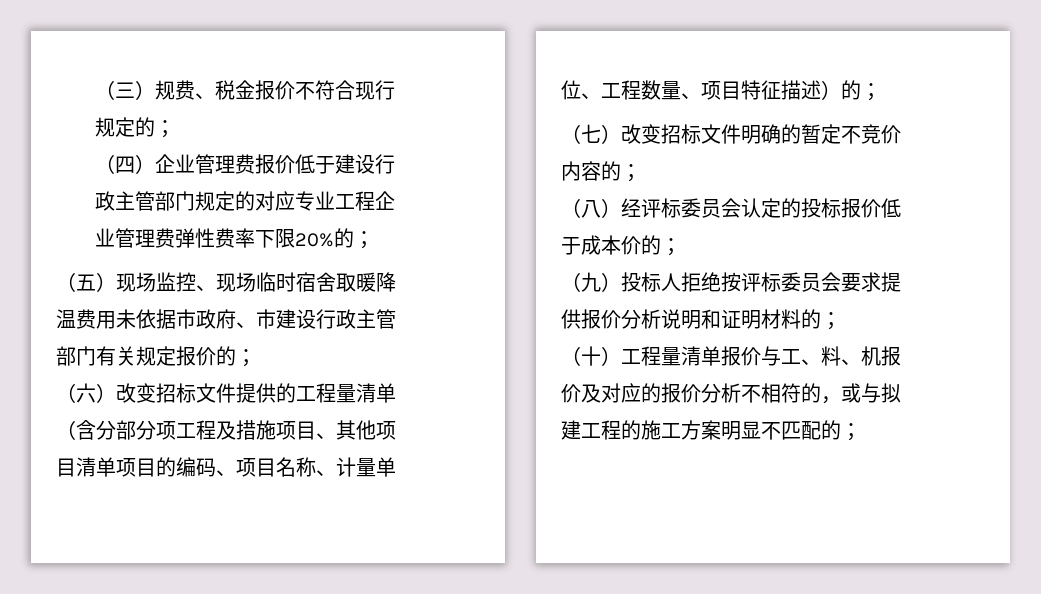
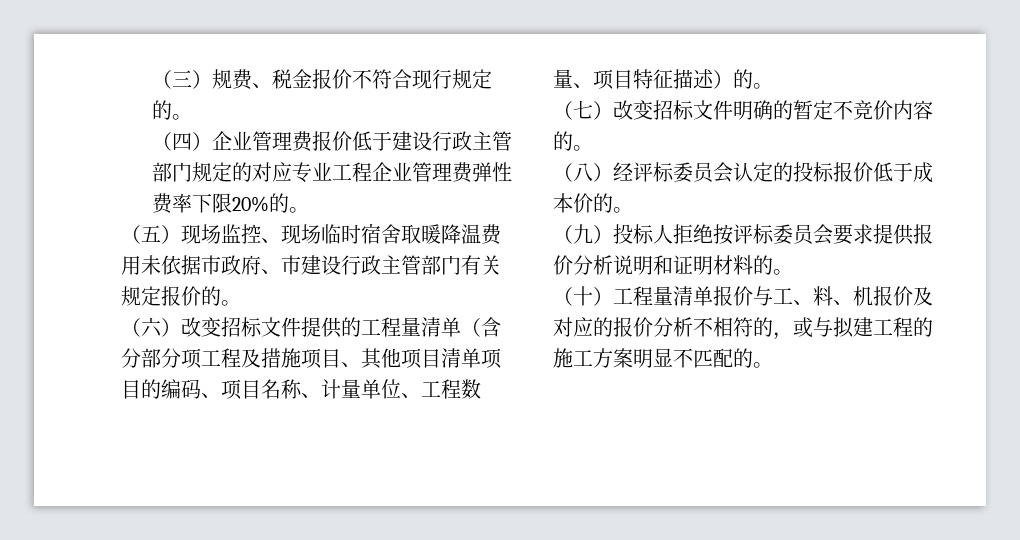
[155,120,176,138] ； -> [172,114,193,120] 。
[354,231,375,249] ； -> [289,207,310,213] 。
[236,349,256,367] ； -> [221,300,241,306] 。
[861,83,881,101] ； -> [753,83,773,89] 。
[621,164,641,182] ； -> [573,145,593,151] 。
[661,238,681,256] ； -> [613,207,633,213] 。
[821,312,841,330] ； -> [773,269,793,275] 。
[841,423,861,441] ； -> [753,362,773,368] 。

